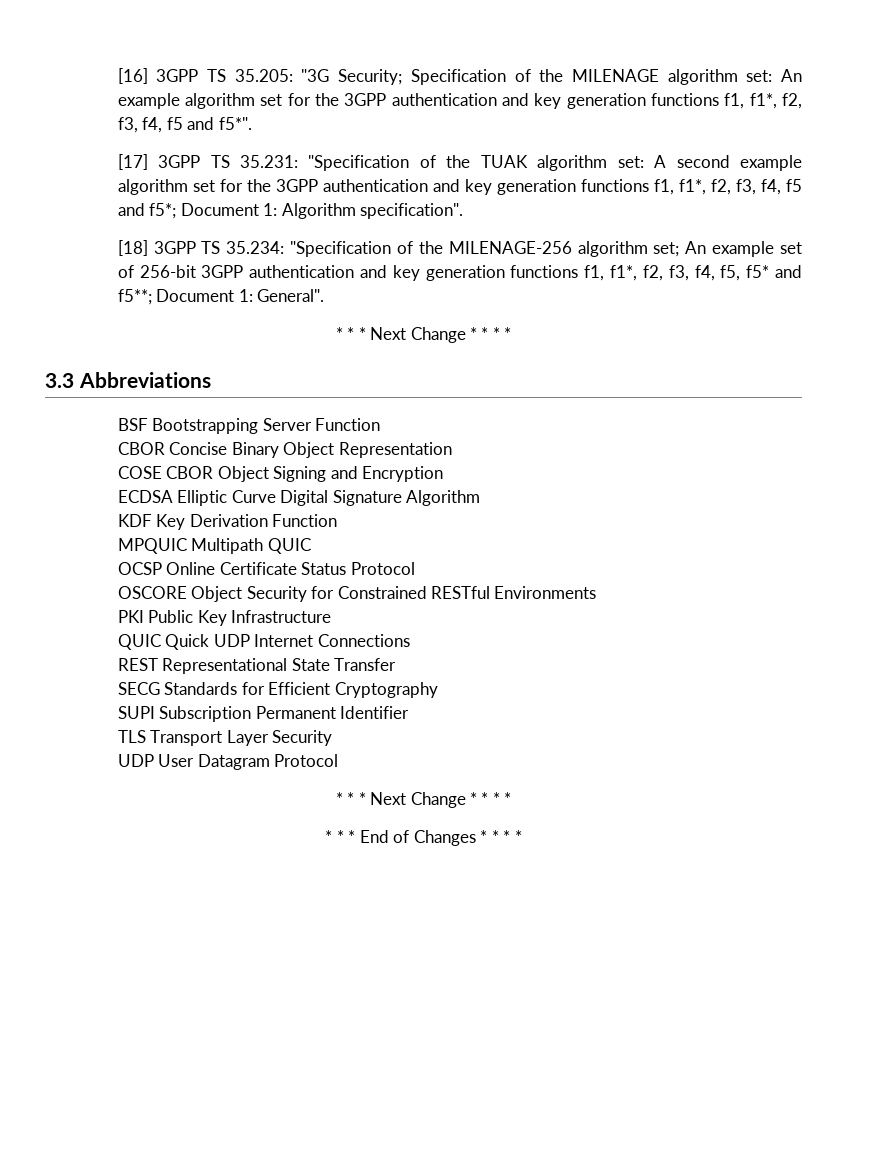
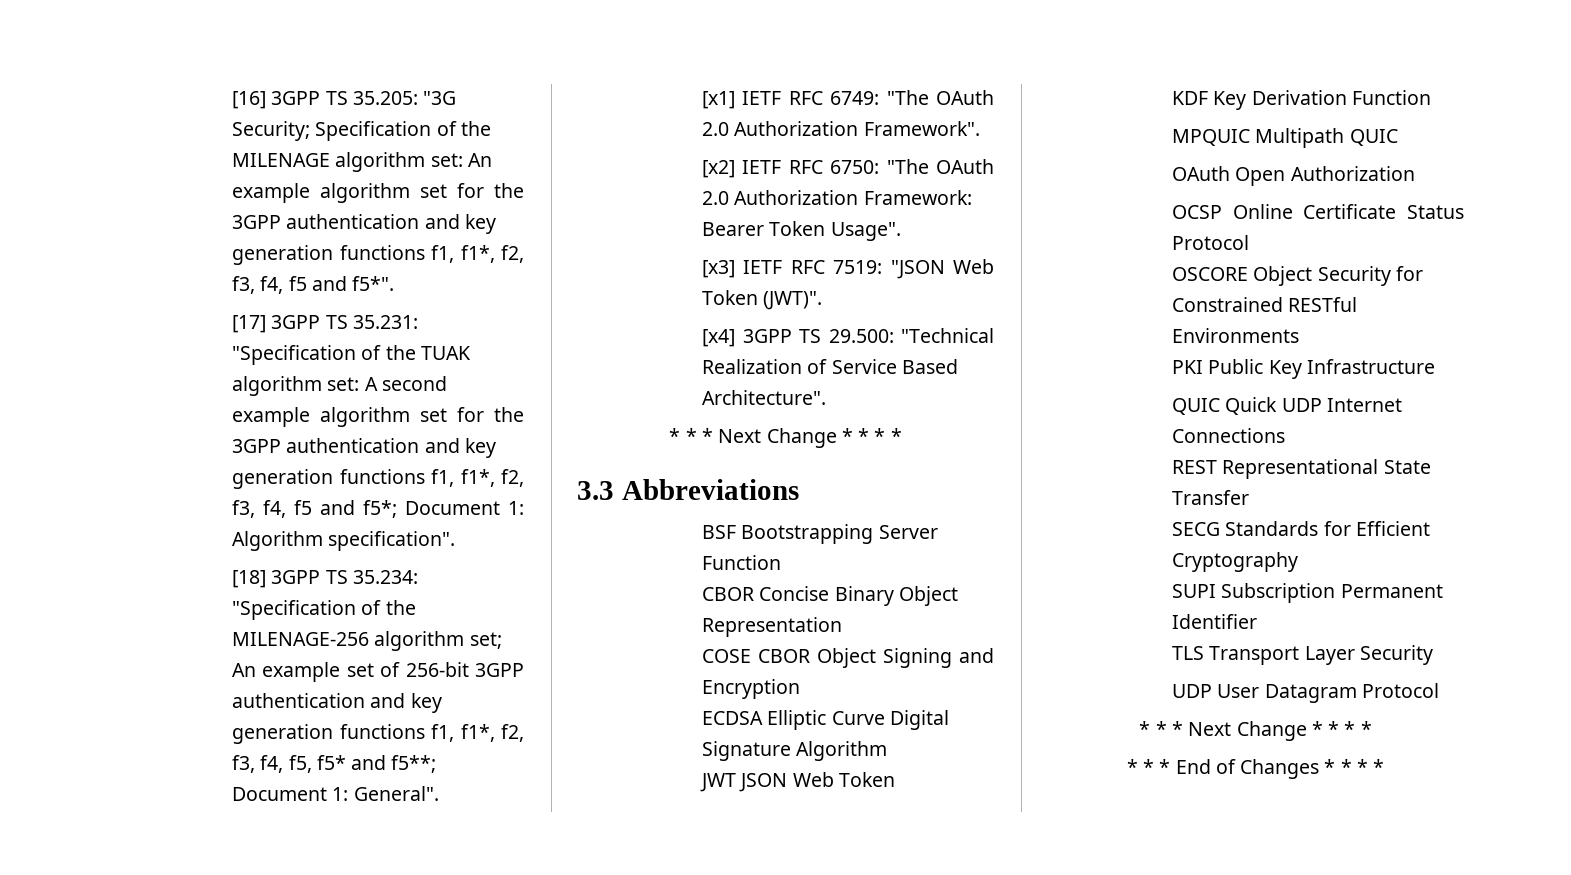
(325, 295) none -> [702,90,994,109] [702,121,980,136] [702,159,994,178] [702,190,972,205] [702,221,901,241] [702,259,994,279] [702,290,823,310] [702,328,994,347] [702,359,958,374] [702,390,827,405] // [x1] IETF RFC 6749: "The OAuth 2.0 Authorization Framework". // [x2] IETF RFC 6750: "The OAuth 2.0 Authorization Framework: Bearer Token Usage". // [x3] IETF RFC 7519: "JSON Web Token (JWT)". // [x4] 3GPP TS 29.500: "Technical Realization of Service Based Architecture".
(480, 498) none -> [700,772,895,792] // JWT JSON Web Token
(311, 546) none -> [1172,166,1415,186] // OAuth Open Authorization

